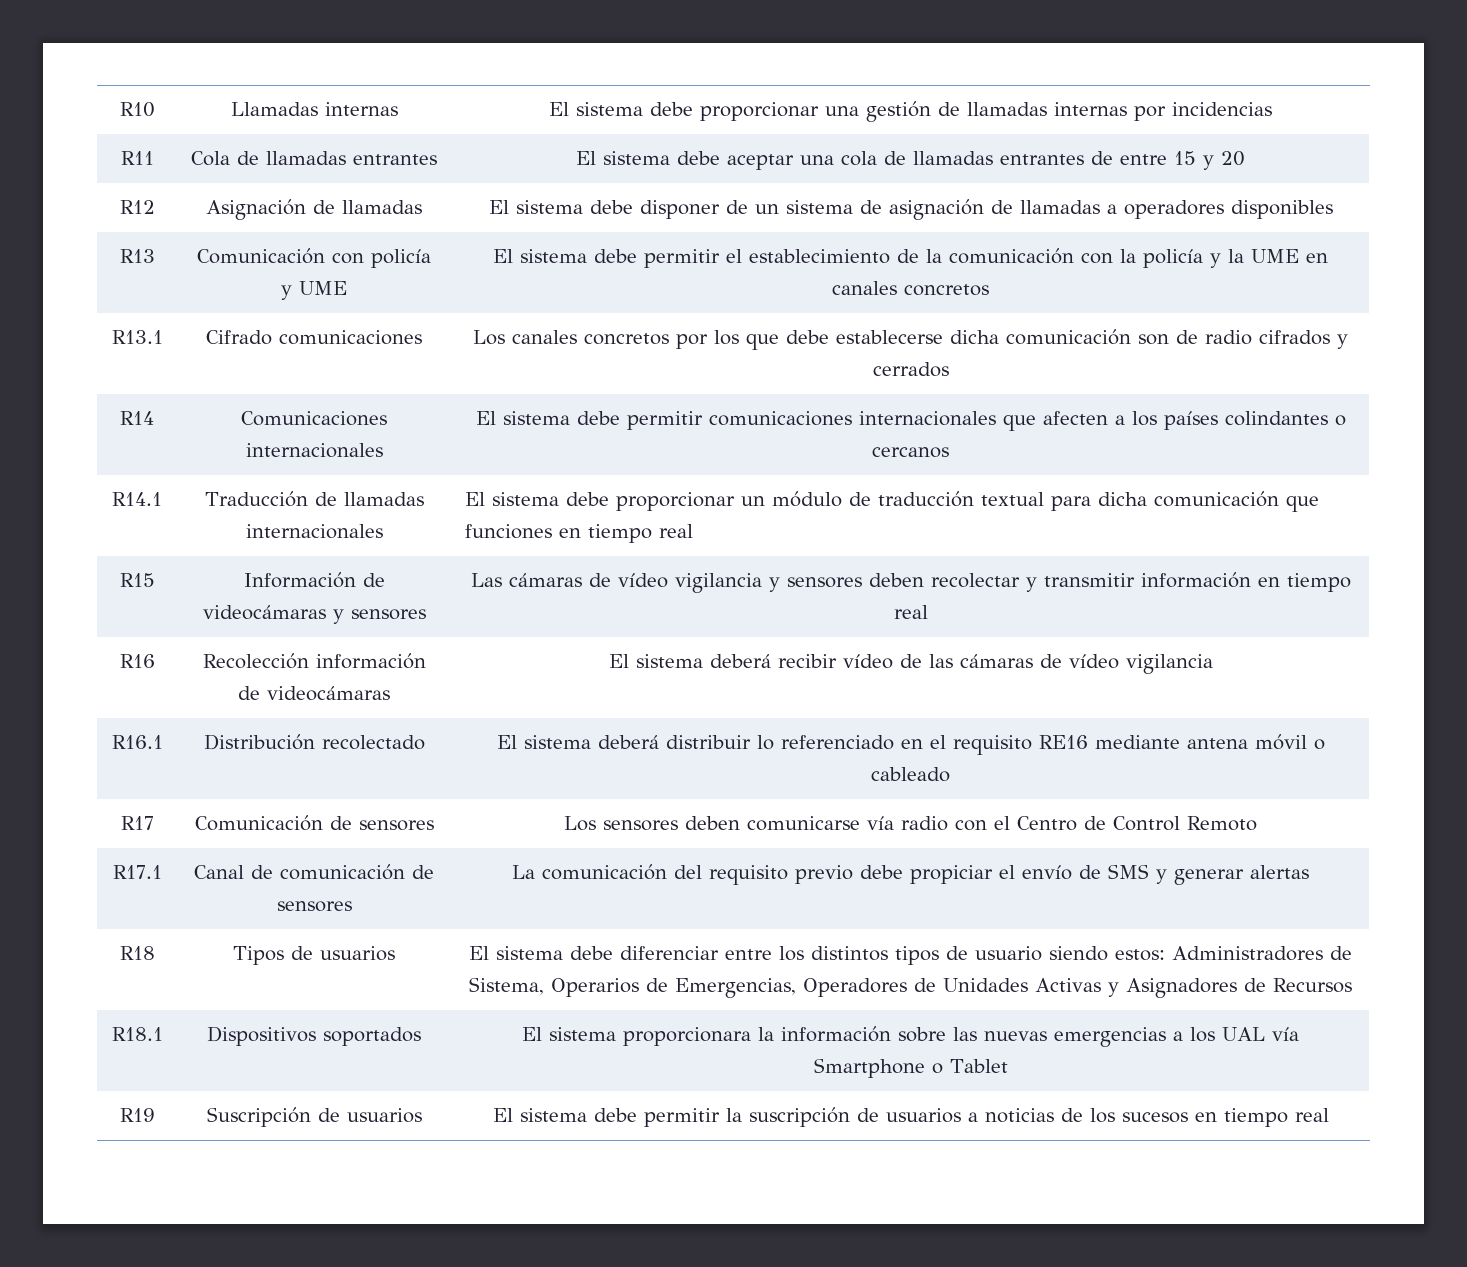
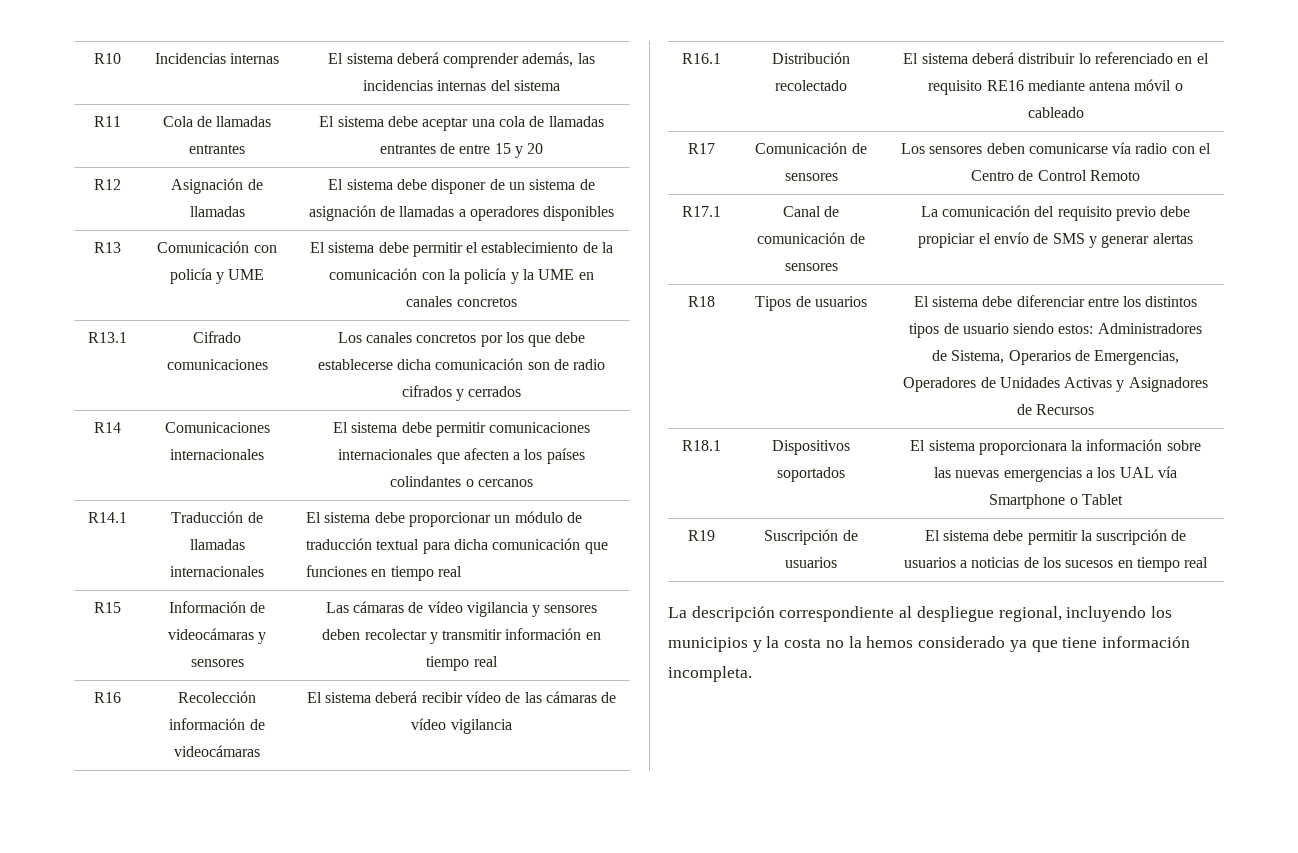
[230,102,318,116] Llamadas -> [154,53,226,64] Incidencias
[650,101,1272,122] debe proporcionar una gestión de llamadas internas por incidencias -> [396,52,595,68] [363,80,560,91] deberá comprender además, las incidencias internas del sistema
(1329, 1115) none -> [668,606,1173,622] [668,636,1190,652] [668,666,752,682] // La descripción correspondiente al despliegue regional, incluyendo los municipios y la costa no la hemos considerado ya que tiene información incompleta.

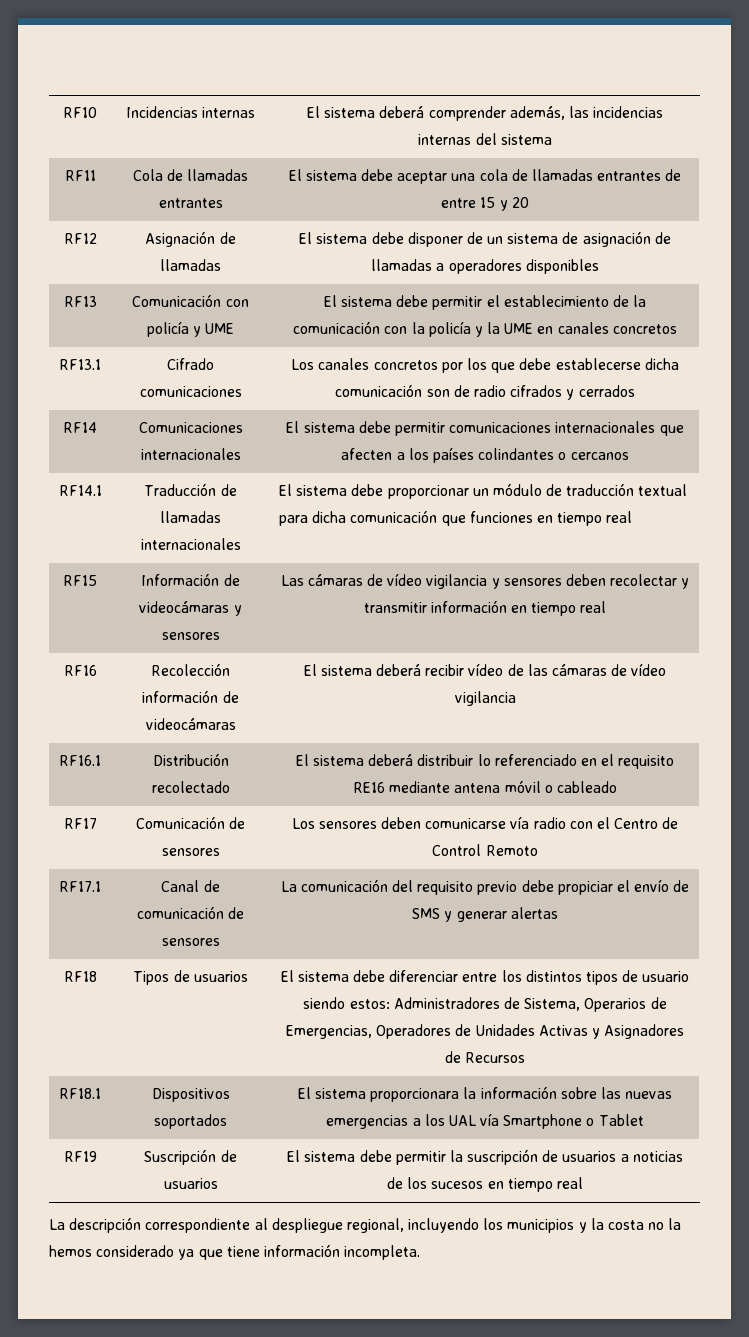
[94,53,121,64] R10 -> [63,107,97,118] RF10
[94,116,121,127] R11 -> [64,170,96,181] RF11
[94,179,121,190] R12 -> [63,233,97,244] RF12
[94,242,121,253] R13 -> [63,296,97,307] RF13
[88,332,127,343] R13.1 -> [59,359,101,370] RF13.1
[94,422,121,433] R14 -> [63,422,97,433] RF14
[88,512,127,523] R14.1 -> [58,485,102,496] RF14.1
[94,602,121,613] R15 -> [63,575,97,586] RF15
[94,692,121,703] R16 -> [63,665,97,676] RF16
[682,53,721,64] R16.1 -> [59,755,101,766] RF16.1
[688,143,715,154] R17 -> [63,818,97,829] RF17
[682,206,721,217] R17.1 -> [59,881,101,892] RF17.1
[688,296,715,307] R18 -> [63,971,97,982] RF18
[682,440,721,451] R18.1 -> [59,1088,101,1099] RF18.1
[688,530,715,541] R19 -> [63,1151,97,1162] RF19

